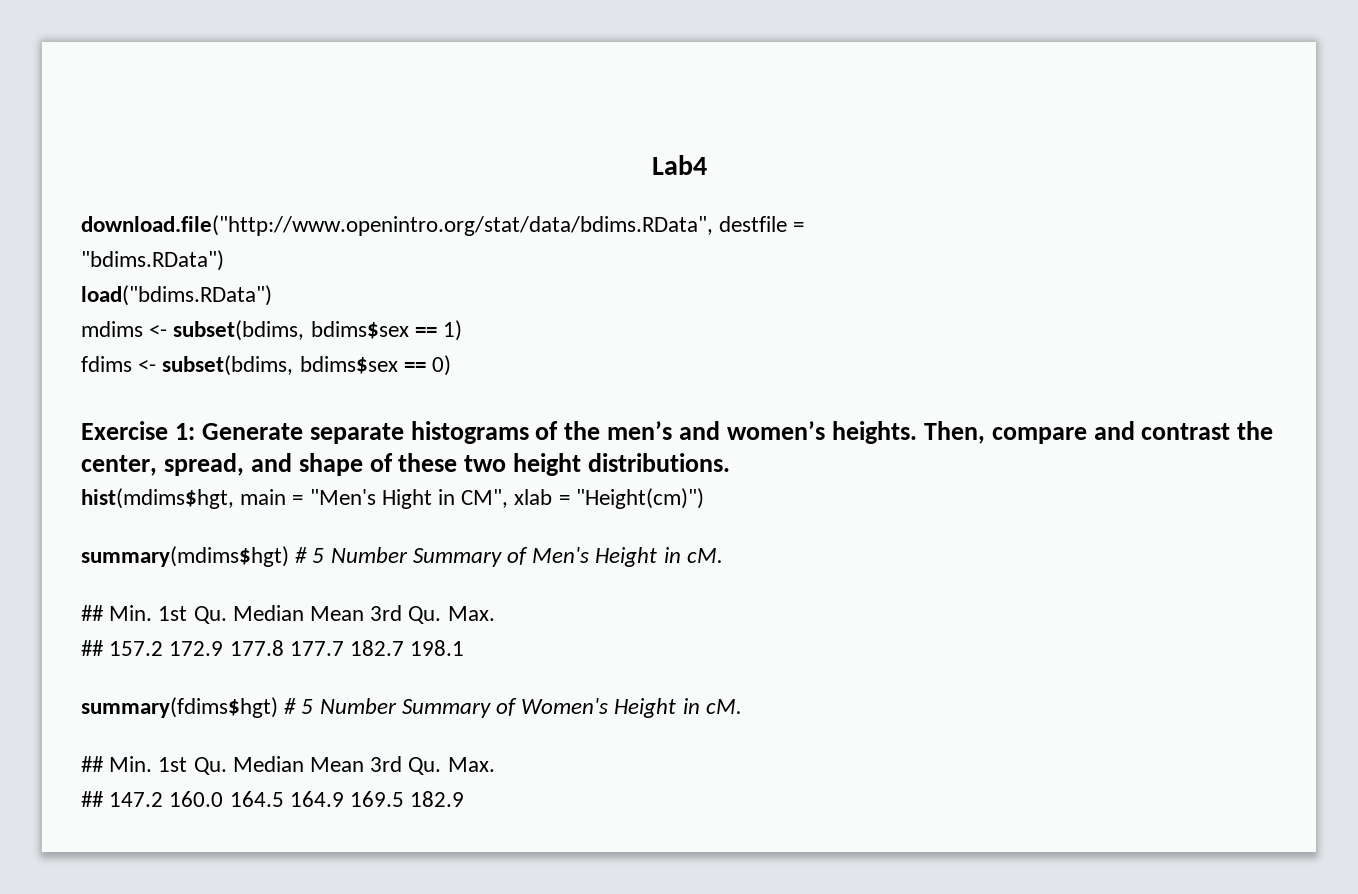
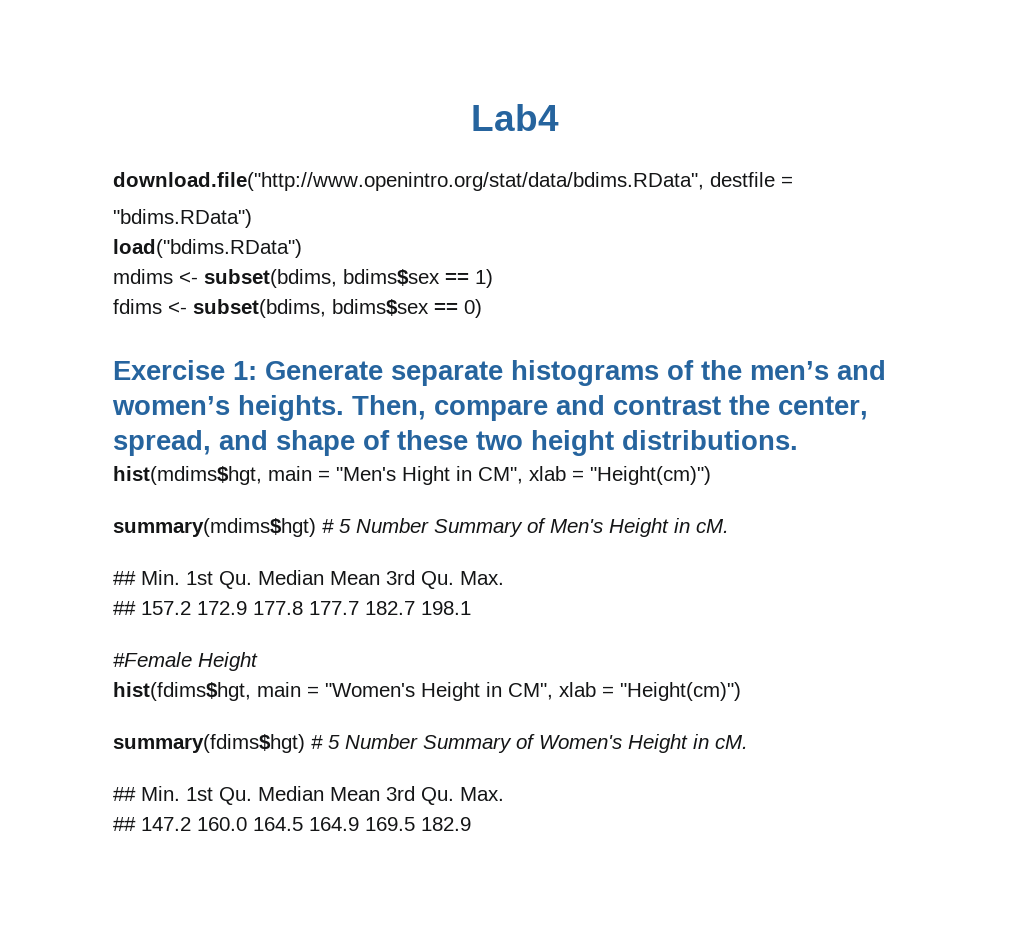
(465, 648) none -> [113,652,258,671] [113,682,741,701] // #Female Height // hist(fdims$hgt, main = "Women's Height in CM", xlab = "Height(cm)")

